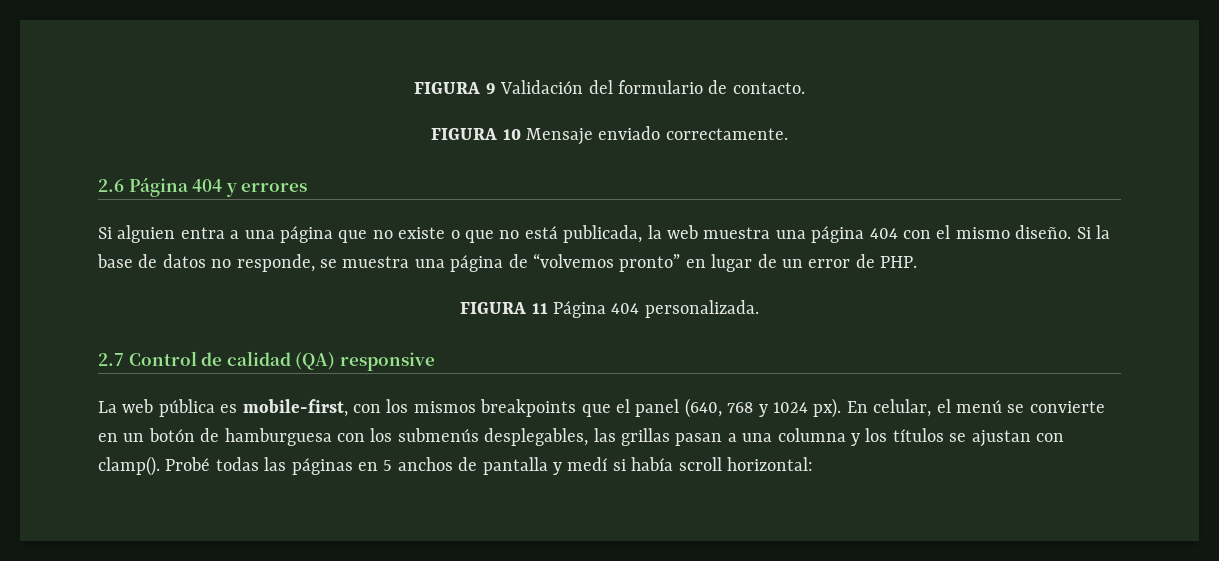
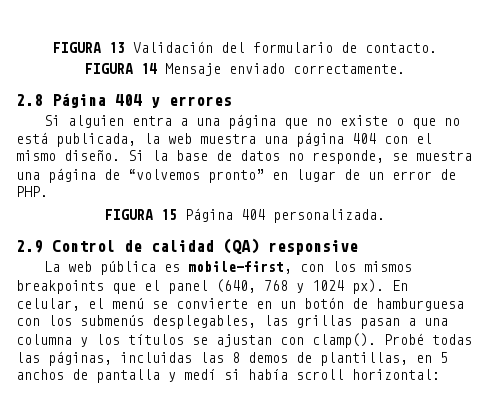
[414,82,496,94] FIGURA 9 -> [53,42,125,53] FIGURA 13
[502,129,521,140] 10 -> [141,63,157,74] 14
[98,179,124,192] 2.6 -> [16,94,43,106] 2.8
[531,303,548,314] 11 -> [161,209,177,220] 15
[98,353,124,366] 2.7 -> [16,240,43,253] 2.9
[291,458,353,475] páginas -> [48,351,408,366] páginas, incluidas las 8 demos de plantillas,

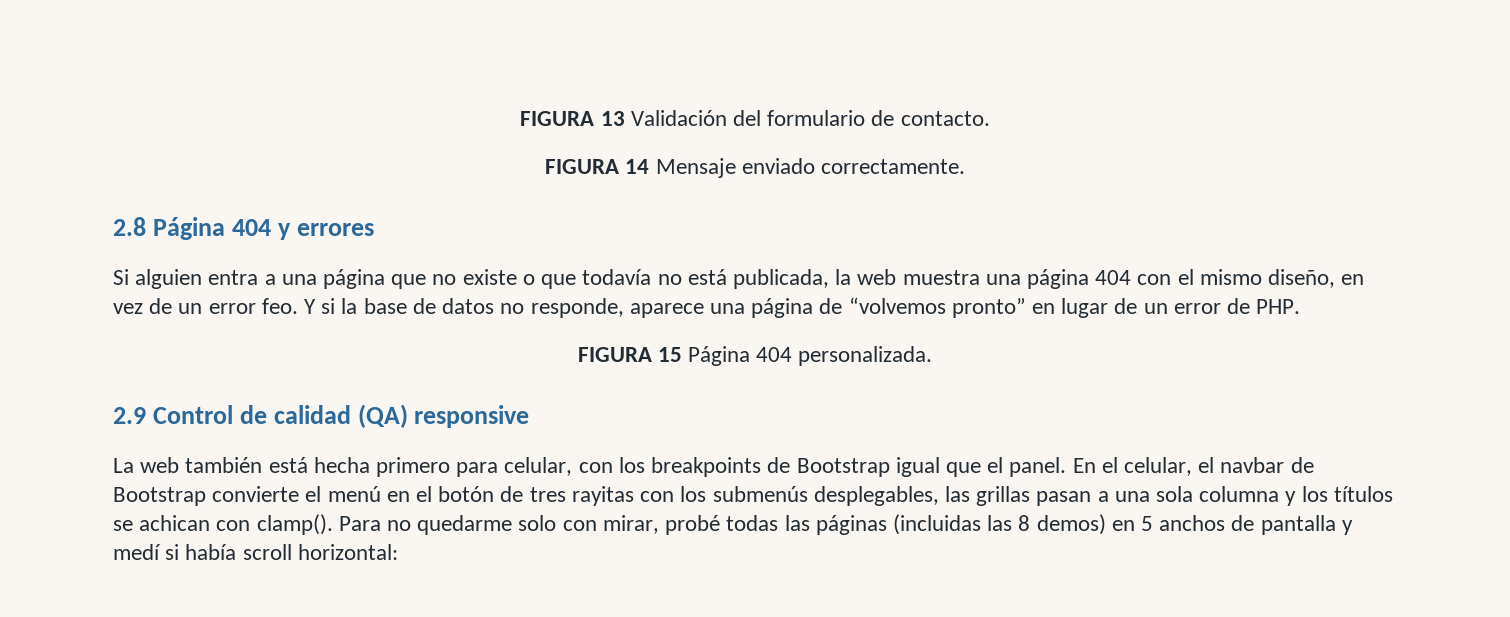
(437, 123) none -> [582,269,652,285] todavía
[64,150,144,161] diseño. Si -> [1268,269,1365,288] [113,298,336,314] diseño, en vez de un error feo. Y si
[392,151,472,161] se muestra -> [629,303,704,318] aparece
[100,261,413,275] [16,279,408,294] [16,297,464,311] pública es mobile-first, con los mismos breakpoints que el panel (640, 768 y 1024 px). En celular, el menú se convierte en un botón de hamburguesa -> [185,457,1314,477] [113,486,634,506] también está hecha primero para celular, con los breakpoints de Bootstrap igual que el panel. En el celular, el navbar de Bootstrap convierte el menú en el botón de tres rayitas
(448, 322) none -> [1155,486,1193,502] sola
[216,334,272,347] ajustan -> [139,515,211,531] achican
[384,333,472,345] [16,351,408,366] Probé todas las páginas, incluidas las 8 demos de plantillas, -> [338,514,1106,535] Para no quedarme solo con mirar, probé todas las páginas (incluidas las 8 demos)

